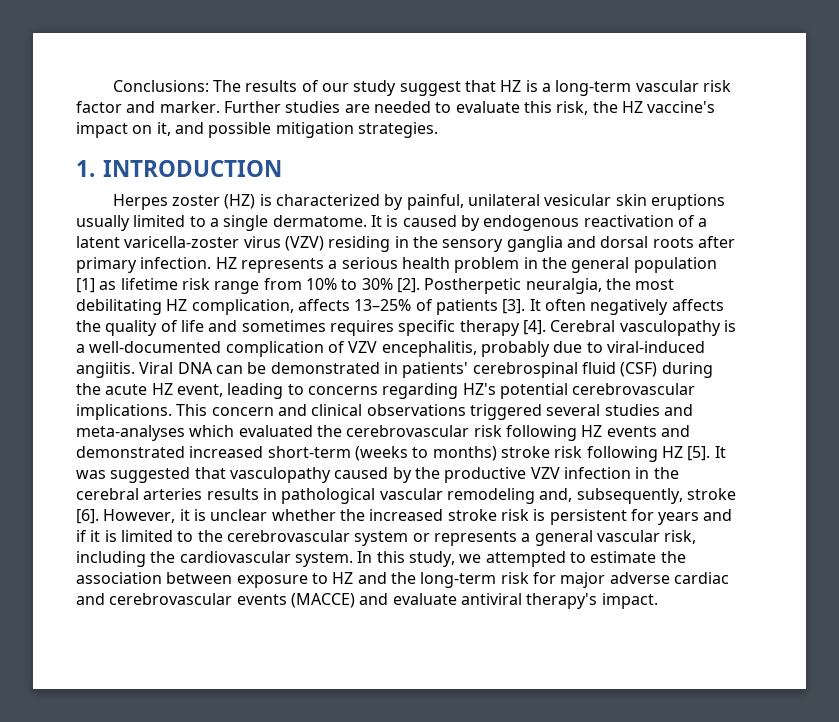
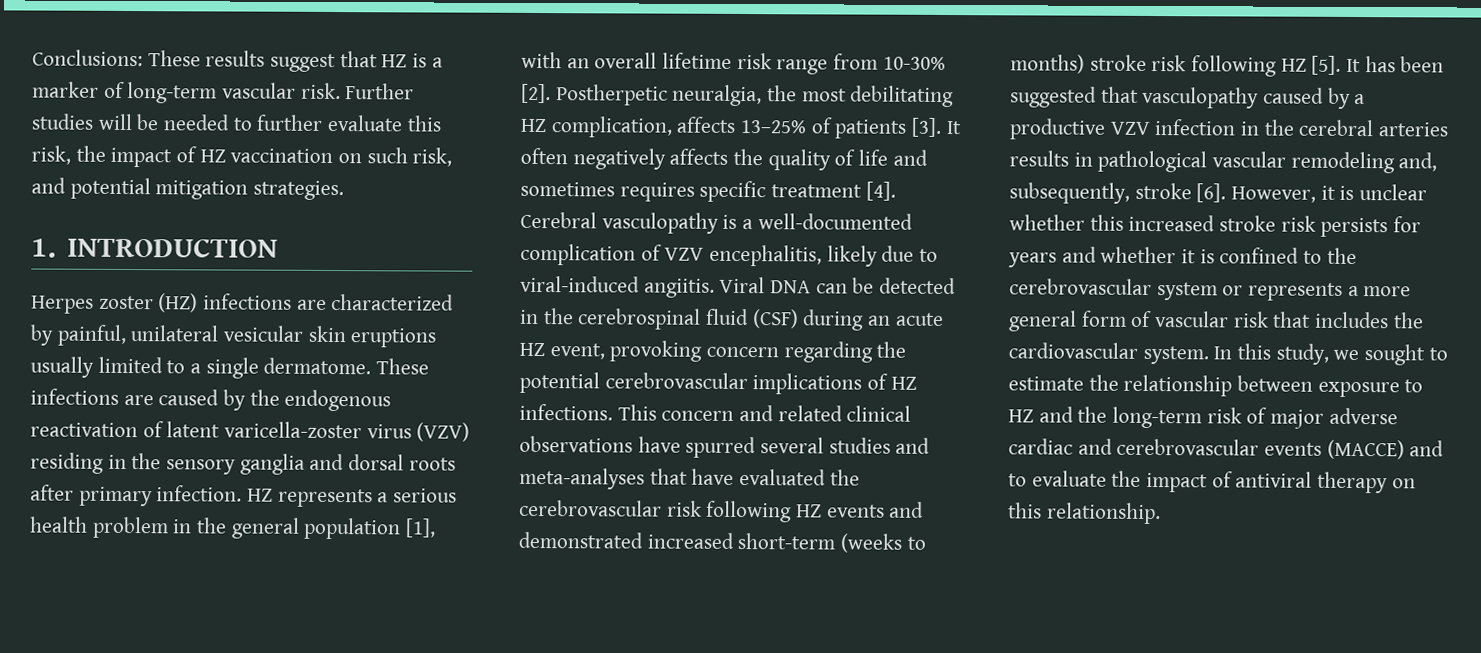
[212,80,397,96] The results of our study -> [147,50,266,67] These results
[555,80,731,96] [76,101,370,113] long-term vascular risk factor and marker. Further studies are -> [32,81,415,104] [31,113,160,131] marker of long-term vascular risk. Further studies will be
(452, 107) none -> [256,114,324,131] further
[621,101,716,113] [76,122,272,138] HZ vaccine's impact on it, and possible -> [110,146,453,168] [31,177,151,200] impact of HZ vaccination on such risk, and potential
[259,194,272,206] is -> [203,293,327,310] infections are
[370,215,480,231] It is caused by -> [376,358,430,375] [30,388,280,411] These infections are caused by the
[698,218,708,227] a -> (164, 429) none
[76,278,117,293] [1] as -> [405,518,437,538] [521,51,658,69] [1], with an overall
[305,278,393,290] 10% to 30% -> [882,56,946,70] 10-30%
[459,320,520,336] therapy -> [771,184,863,198] treatment
[480,341,550,357] probably -> [826,245,878,267] likely
[270,362,469,378] demonstrated in patients' -> [879,277,957,295] [520,308,574,325] detected in the
[76,383,101,395] the -> [868,315,892,326] an
[227,383,696,399] [76,404,172,420] leading to concerns regarding HZ's potential cerebrovascular implications. -> [609,340,907,363] [519,371,917,395] [519,403,613,421] provoking concern regarding the potential cerebrovascular implications of HZ infections.
(307, 410) none -> [777,405,843,422] related
[469,404,542,420] triggered -> [637,436,757,459] have spurred
[189,425,235,437] which -> [649,468,735,485] that have
[76,470,106,479] was -> [1364,56,1445,73] has been
[414,467,440,479] the -> [1354,93,1366,105] a
[339,509,365,521] the -> [1089,214,1124,231] this
[533,509,627,525] is persistent -> [1320,217,1389,238] persists
[76,530,173,542] if it is limited -> [1100,246,1300,264] whether it is confined
[534,530,697,546] [76,551,146,567] general vascular risk, including -> [1363,286,1412,297] [1008,310,1390,332] more general form of vascular risk that includes
[485,551,566,567] attempted -> [1364,344,1426,366] sought
[76,572,162,584] association -> [1123,374,1233,397] relationship
[532,572,556,584] for -> [1246,407,1268,424] of
[392,593,658,609] evaluate antiviral therapy's impact. -> [1008,470,1416,494] [1008,502,1161,525] to evaluate the impact of antiviral therapy on this relationship.

